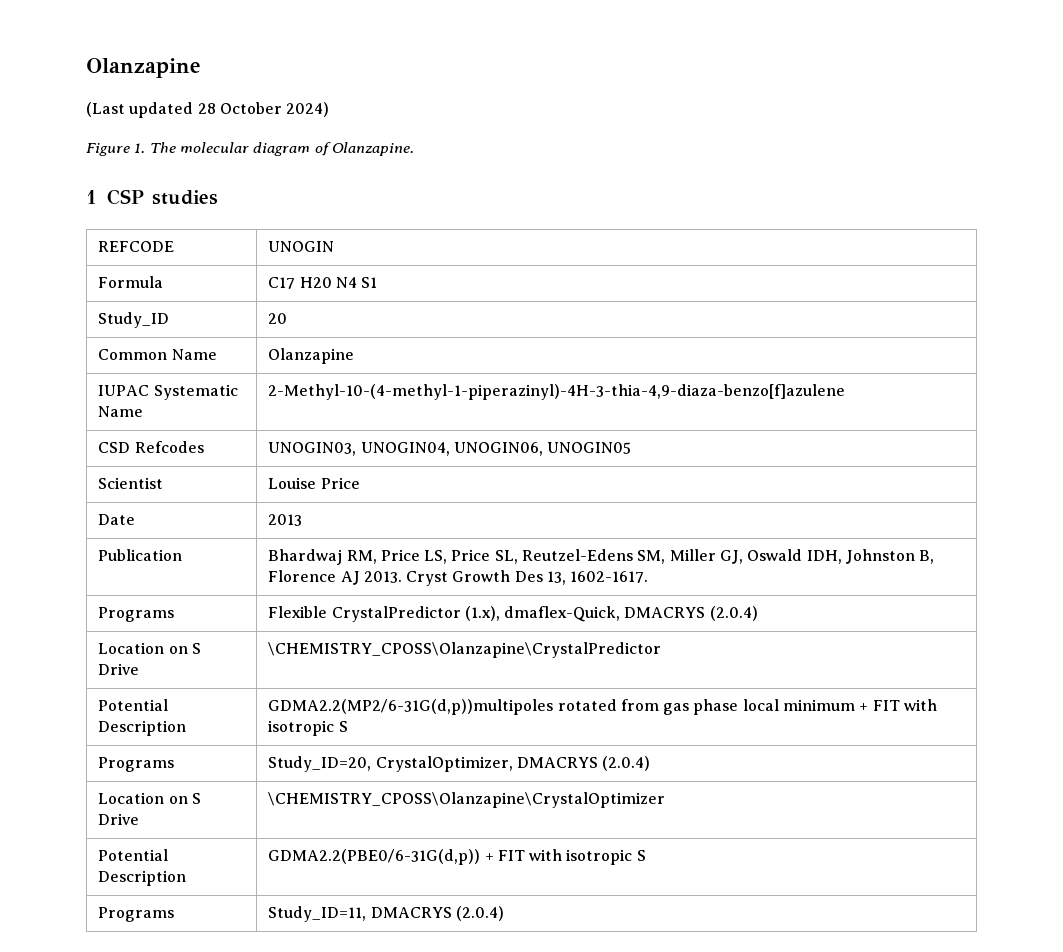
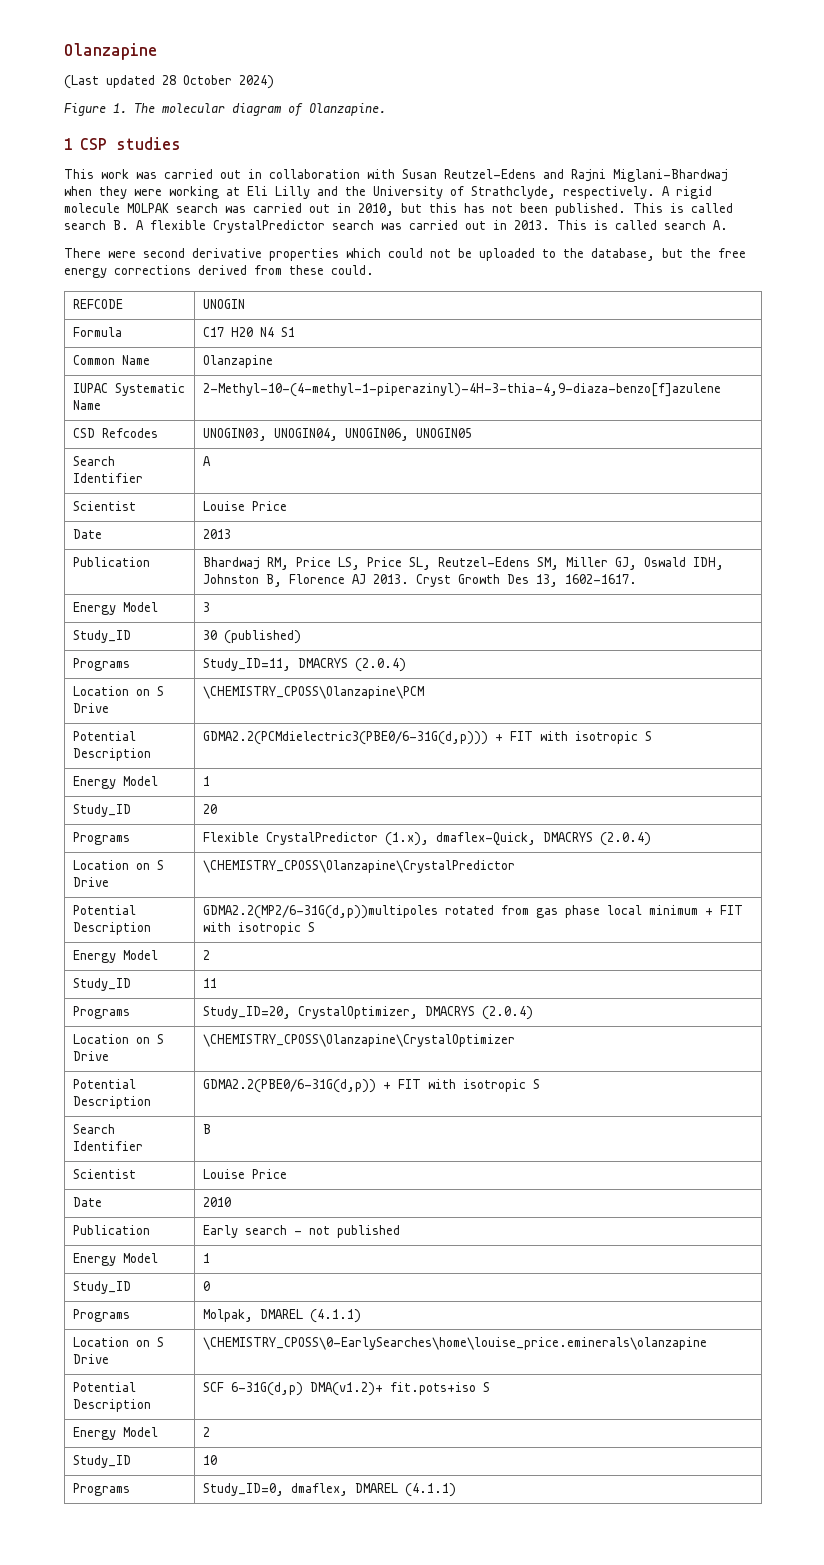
(218, 197) none -> [64,169,728,182] [64,186,712,199] [64,203,733,216] [64,220,728,233] [64,248,746,261] [64,265,374,278] // This work was carried out in collaboration with Susan Reutzel-Edens and Rajni Miglani-Bhardwaj when they were working at Eli Lilly and the University of Strathclyde, respectively. A rigid molecule MOLPAK search was carried out in 2010, but this has not been published. This is called search B. A flexible CrystalPredictor search was carried out in 2013. This is called search A. // There were second derivative properties which could not be uploaded to the database, but the free energy corrections derived from these could.
[98,312,170,328] [268,313,288,324] // Study_ID | 20 -> (295, 332) none
(632, 448) none -> [72,456,115,466] [72,473,143,483] [202,456,211,466] // Search Identifier | A
(649, 577) none -> [72,602,158,615] [202,602,210,612] [72,630,131,643] [202,630,301,644] [72,658,130,671] [202,658,406,672] [72,686,164,696] [72,703,109,713] [202,686,424,699] [72,731,136,741] [72,748,151,761] [202,731,652,745] [72,776,158,789] [202,776,210,786] [72,804,131,817] [202,804,217,814] // Energy Model | 3 // Study_ID | 30 (published) // Programs | Study_ID=11, DMACRYS (2.0.4) // Location on S Drive | \CHEMISTRY_CPOSS\Olanzapine\PCM // Potential Description | GDMA2.2(PCMdielectric3(PBE0/6-31G(d,p))) + FIT with isotropic S // Energy Model | 1 // Study_ID | 20
(348, 726) none -> [72,950,158,963] [202,950,210,960] [72,978,131,991] [202,978,217,988] // Energy Model | 2 // Study_ID | 11
[98,907,175,922] [268,906,504,922] Programs | Study_ID=11, DMACRYS (2.0.4) -> [72,1124,115,1134] [72,1141,143,1151] [202,1124,211,1134] [72,1169,136,1179] [202,1169,287,1179] [72,1197,102,1207] [202,1197,231,1207] [72,1225,150,1235] [202,1225,400,1238] [72,1253,158,1266] [202,1253,210,1263] [72,1281,131,1294] [202,1281,210,1291] [72,1309,130,1322] [202,1309,361,1323] [72,1337,164,1347] [72,1354,109,1364] [202,1337,707,1350] [72,1382,136,1392] [72,1399,151,1412] [202,1382,490,1396] [72,1427,158,1440] [202,1427,210,1437] [72,1455,131,1468] [202,1455,217,1465] [72,1483,130,1496] [202,1483,456,1497] Search Identifier | B // Scientist | Louise Price // Date | 2010 // Publication | Early search - not published // Energy Model | 1 // Study_ID | 0 // Programs | Molpak, DMAREL (4.1.1) // Location on S Drive | \CHEMISTRY_CPOSS\0-EarlySearches\home\louise_price.eminerals\olanzapine // Potential Description | SCF 6-31G(d,p) DMA(v1.2)+ fit.pots+iso S // Energy Model | 2 // Study_ID | 10 // Programs | Study_ID=0, dmaflex, DMAREL (4.1.1)

